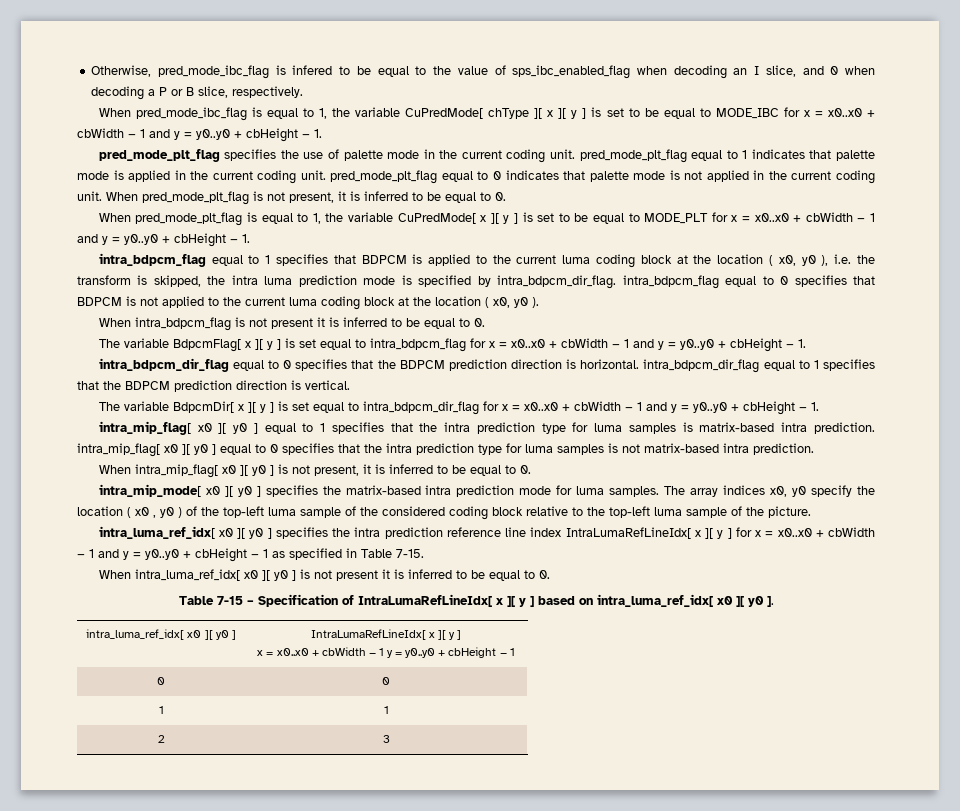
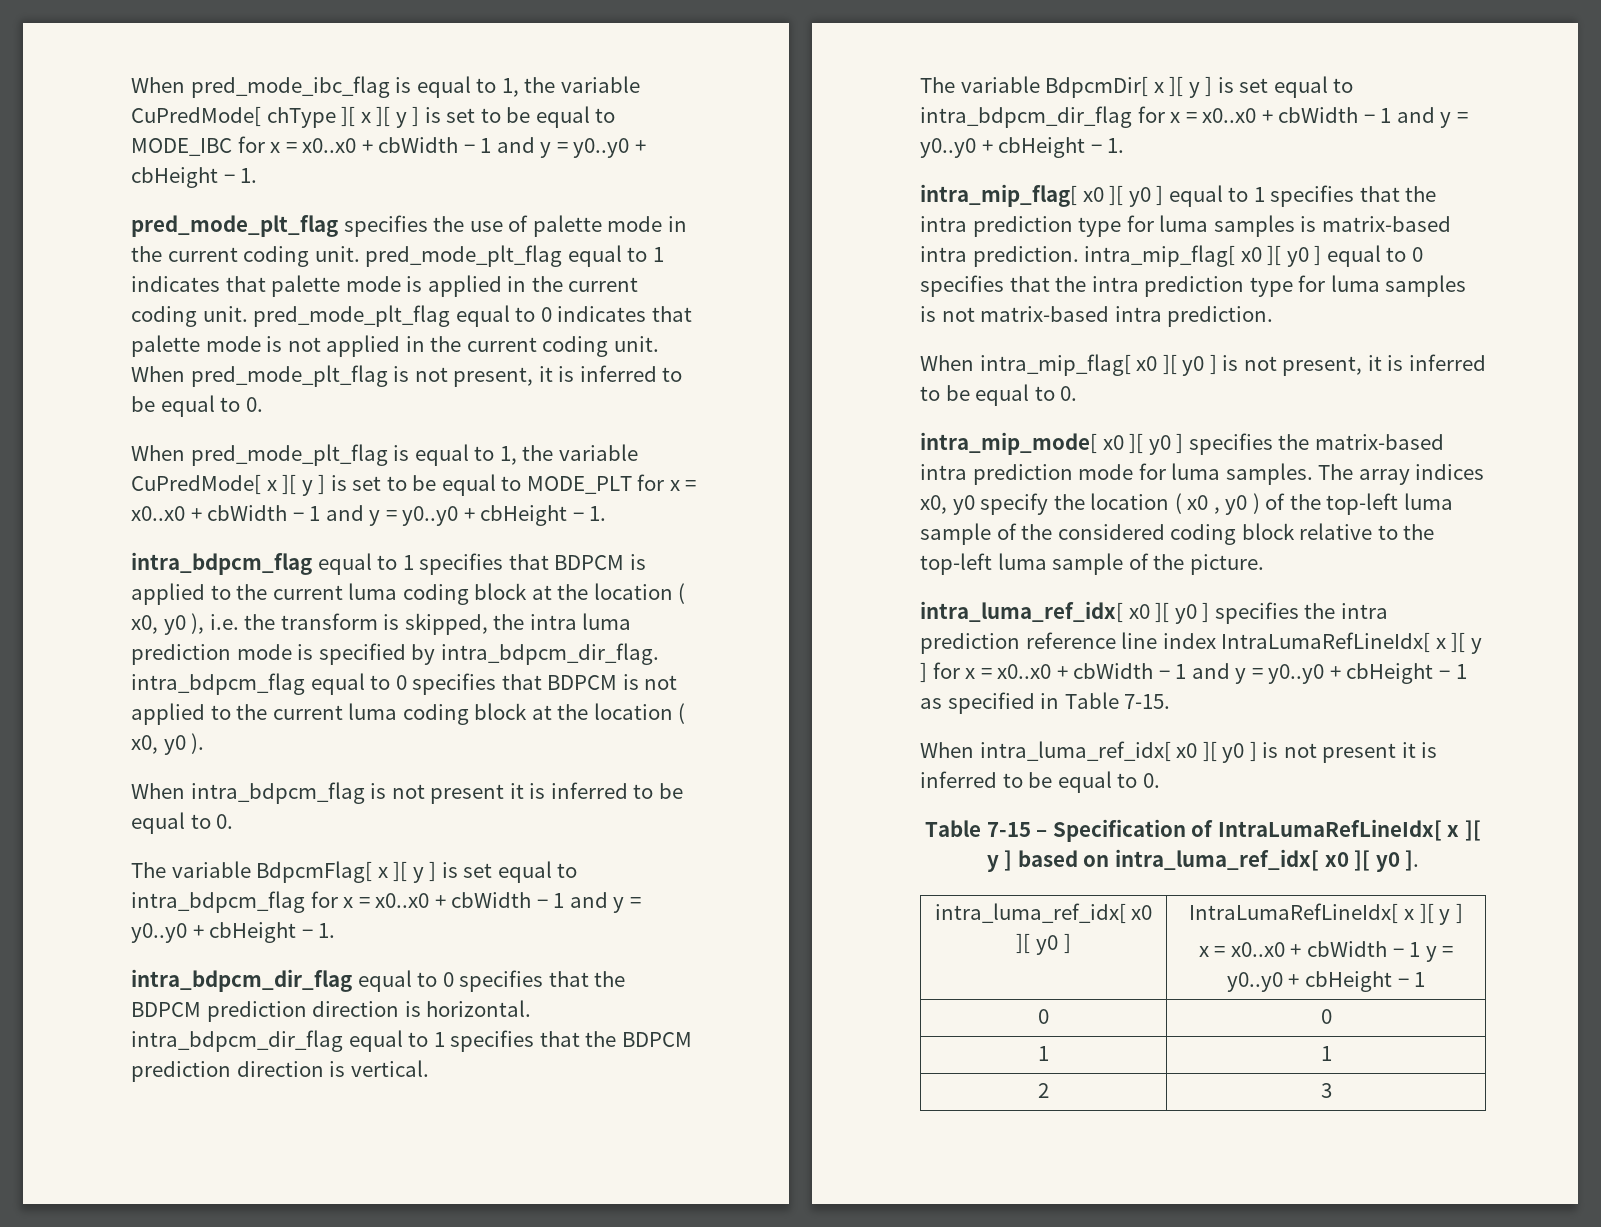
[91,65,875,79] [91,86,304,100] Otherwise, pred_mode_ibc_flag is infered to be equal to the value of sps_ibc_enabled_flag when decoding an I slice, and 0 when decoding a P or B slice, respectively. // -> (131, 85) none

